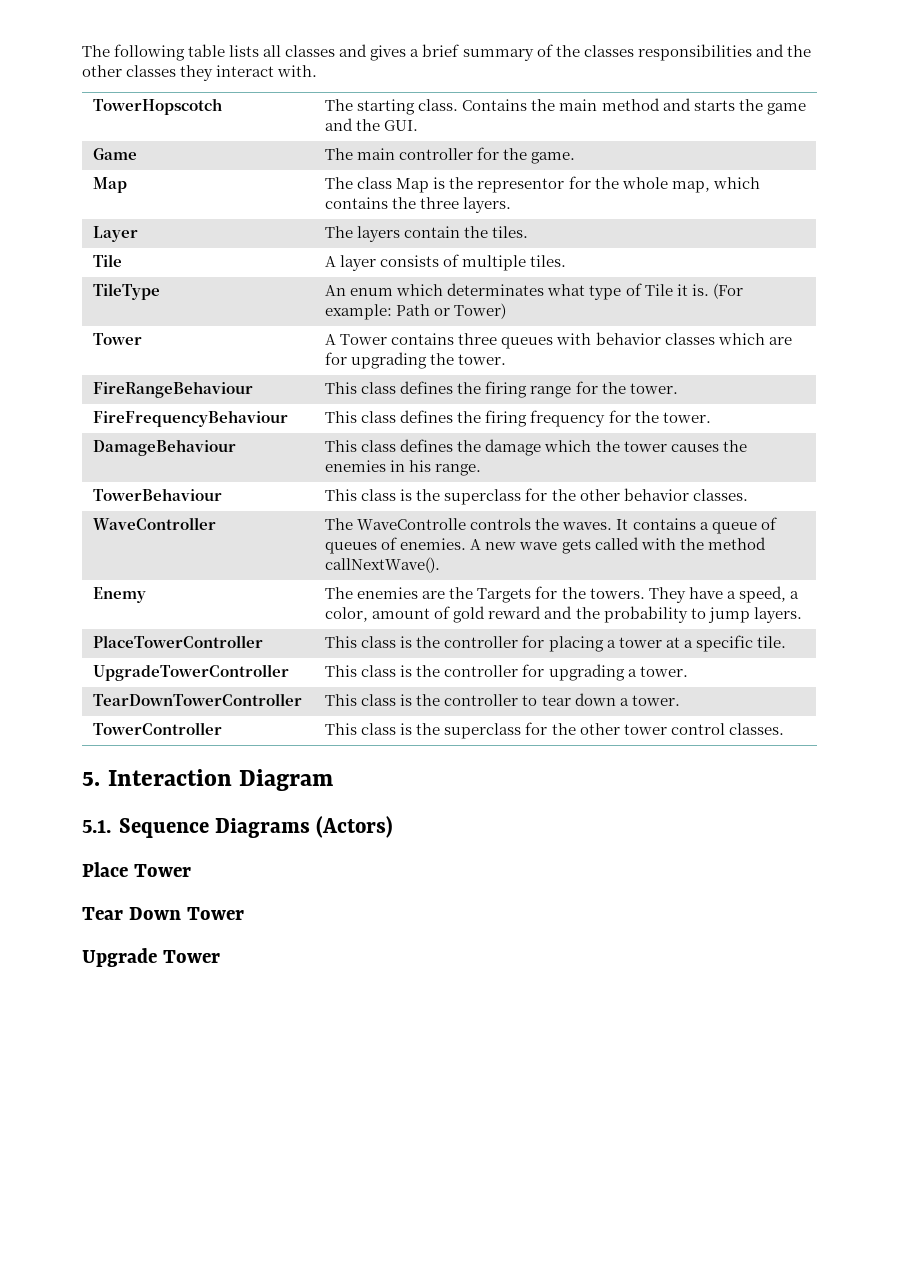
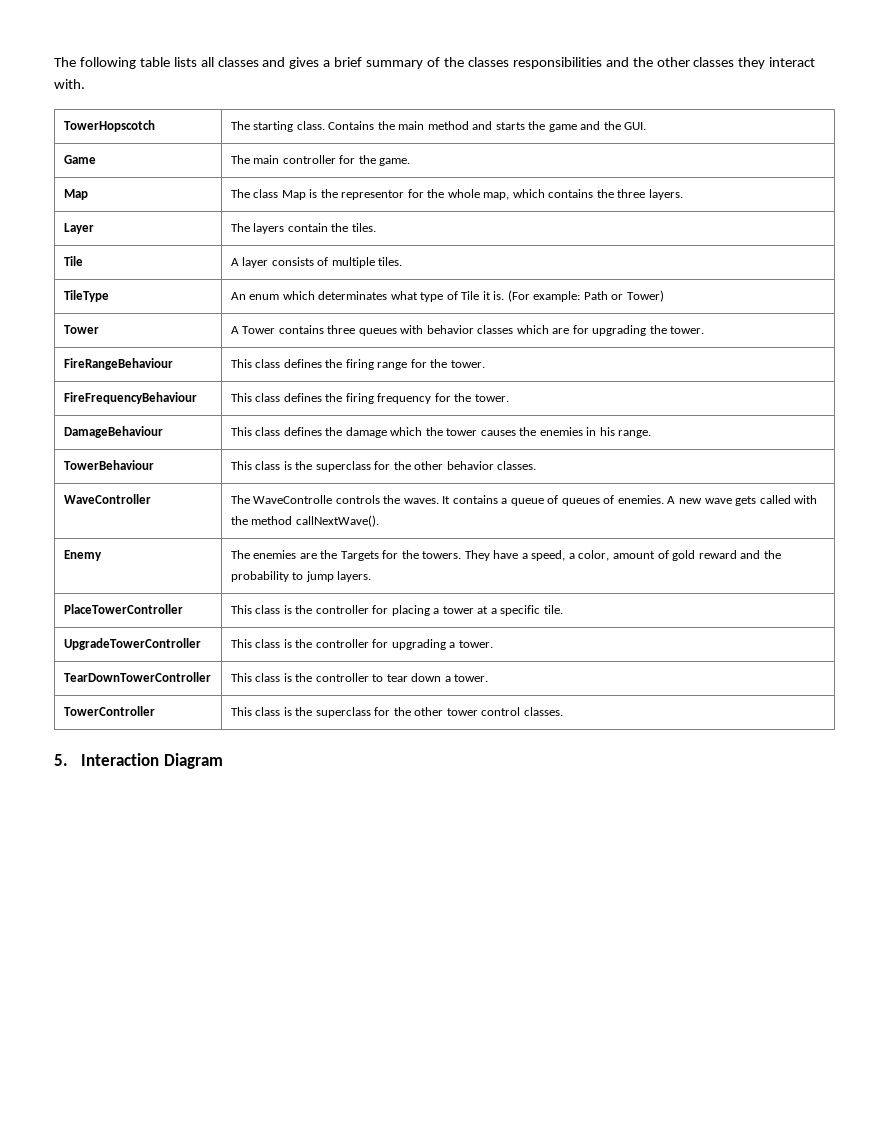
[82,816,394,838] [82,862,191,877] [82,907,244,920] [82,948,220,967] // 5.1. Sequence Diagrams (Actors) // Place Tower // Tear Down Tower // Upgrade Tower -> (223, 761) none

